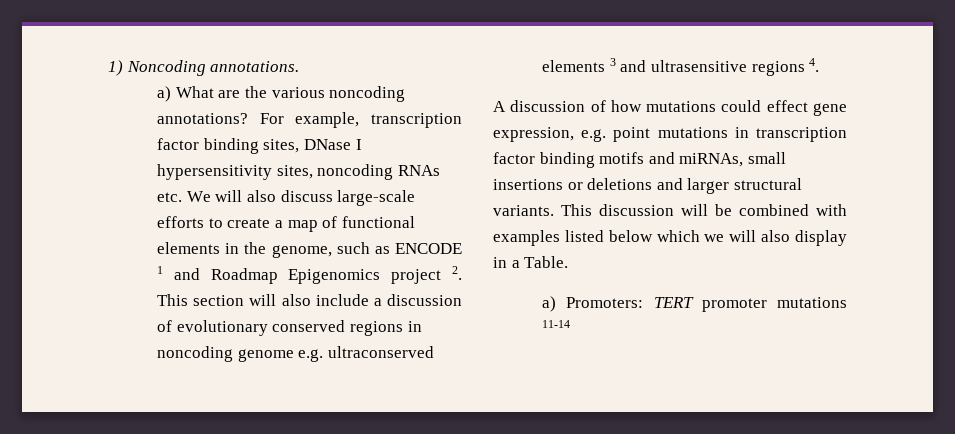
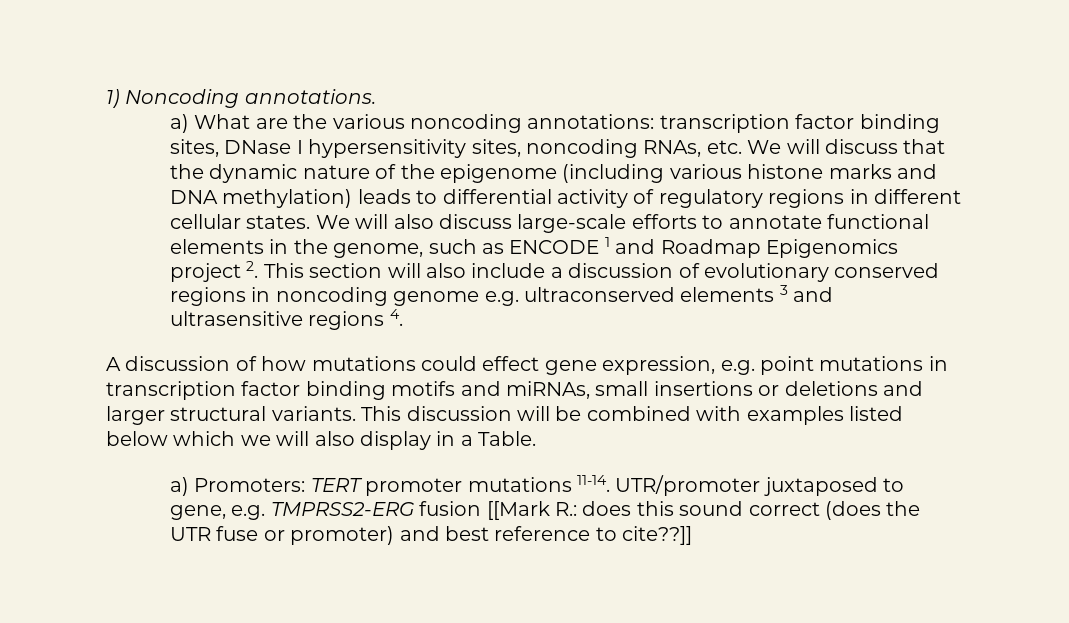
[157,112,360,128] annotations? For example, -> [527,114,655,129] annotations:
[397,165,440,176] RNAs -> [643,140,702,157] RNAs,
(243, 196) none -> [824,139,946,154] [169,164,937,183] [169,189,961,208] [169,214,389,229] discuss that the dynamic nature of the epigenome (including various histone marks and DNA methylation) leads to differential activity of regulatory regions in different cellular states. We will
[227,216,338,232] create a map of -> [728,215,822,229] annotate
[542,320,571,328] 11-14 -> [576,475,905,496] [169,501,921,520] [169,526,693,545] 11-14. UTR/promoter juxtaposed to gene, e.g. TMPRSS2-ERG fusion [[Mark R.: does this sound correct (does the UTR fuse or promoter) and best reference to cite??]]

